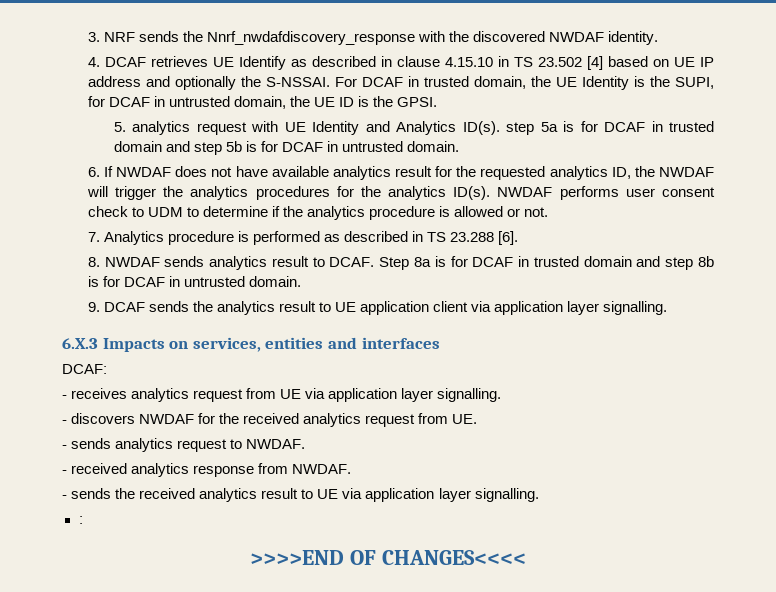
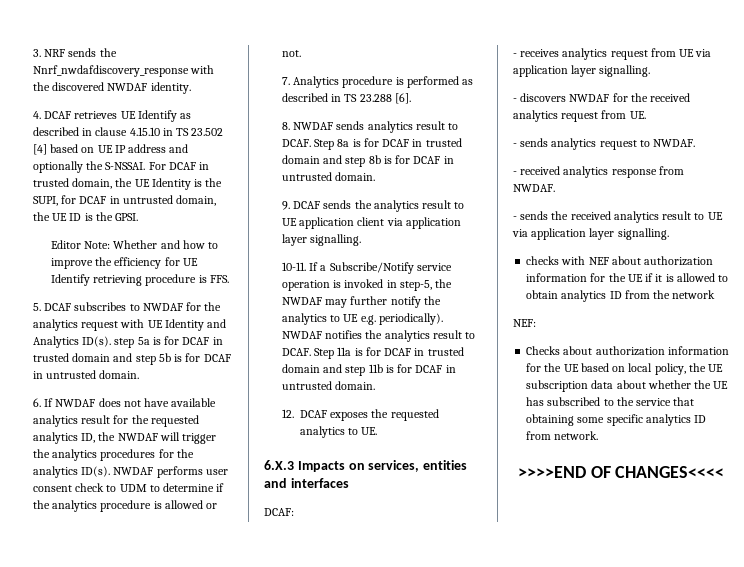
[113,122,126,132] 5. -> [50,240,219,249] [50,257,198,269] [50,274,229,286] [32,302,222,311] Editor Note: Whether and how to improve the efficiency for UE Identify retrieving procedure is FFS. // 5. DCAF subscribes to NWDAF for the
(668, 308) none -> [281,262,452,274] [281,279,453,291] [281,296,441,308] [281,313,443,325] [281,330,476,342] [281,347,464,359] [281,364,456,376] [281,381,376,390] [281,409,439,421] [299,426,378,438] // 10-11. If a Subscribe/Notify service operation is invoked in step-5, the NWDAF may further notify the analytics to UE e.g. periodically). NWDAF notifies the analytics result to DCAF. Step 11a is for DCAF in trusted domain and step 11b is for DCAF in untrusted domain. // 12. DCAF exposes the requested analytics to UE.
[78,516,83,524] : -> [526,256,714,266] [526,273,729,282] [526,290,716,302] [513,319,536,327] [526,346,729,356] [526,363,724,375] [526,380,729,392] [526,397,695,406] [526,414,707,426] [526,431,599,440] checks with NEF about authorization information for the UE if it is allowed to obtain analytics ID from the network // NEF: // Checks about authorization information for the UE based on local policy, the UE subscription data about whether the UE has subscribed to the service that obtaining some specific analytics ID from network.

